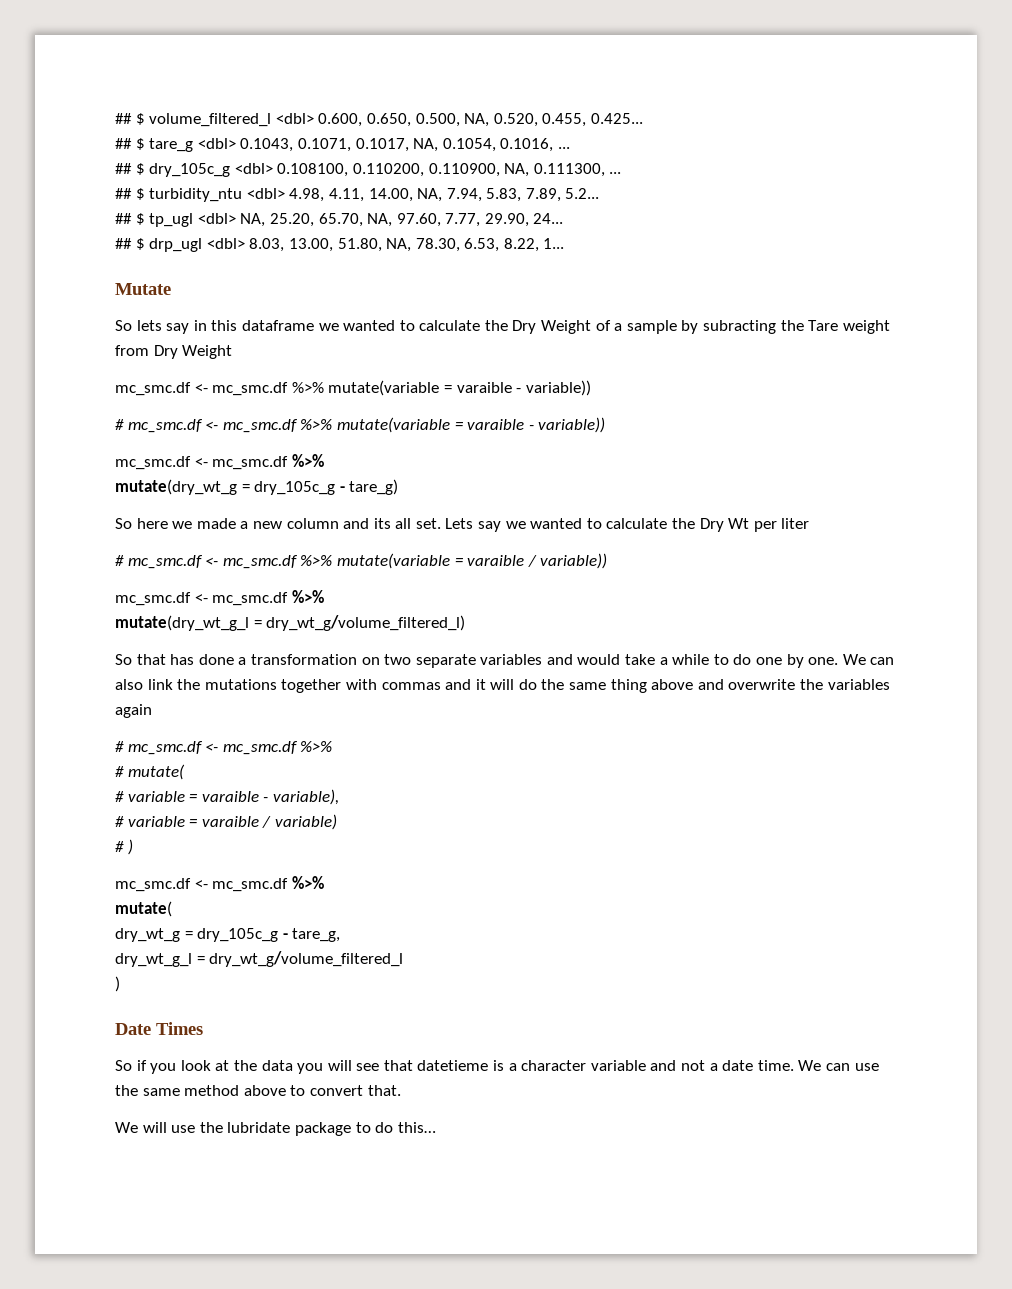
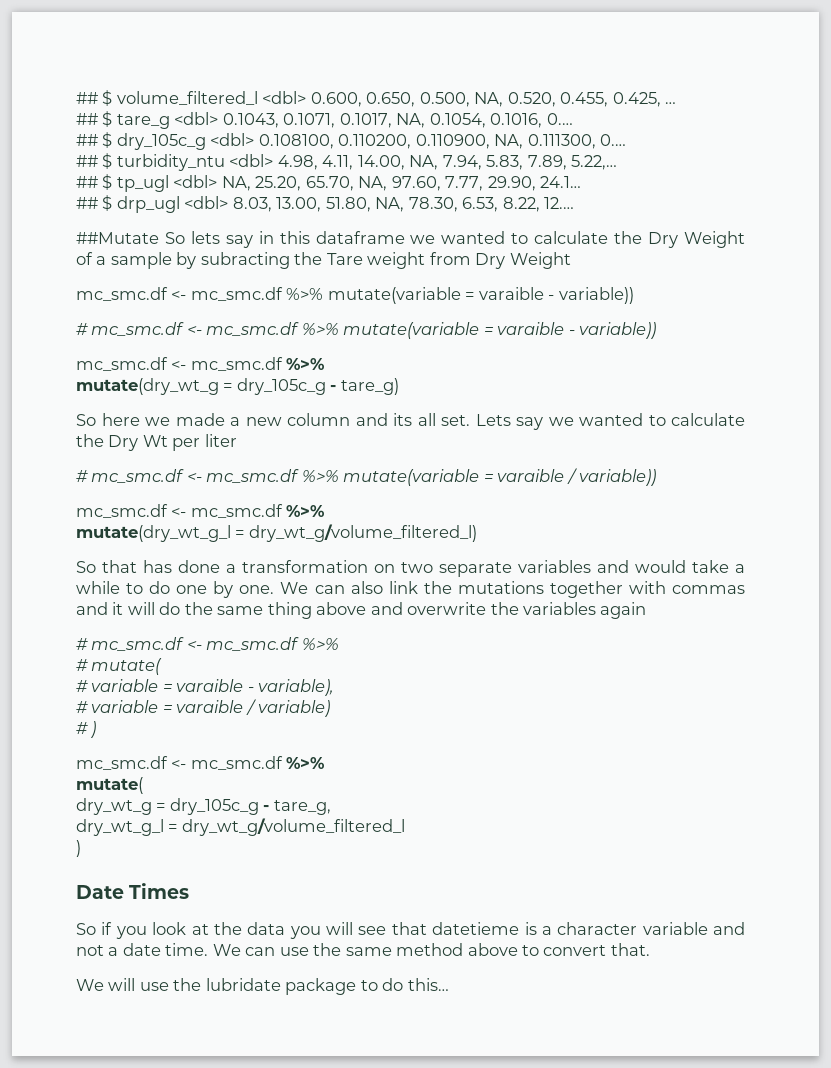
[590,113,643,124] 0.425... -> [612,92,677,107] 0.425, …
[557,147,570,149] ... -> [546,113,573,125] 0.…
[609,172,622,174] ... -> [600,134,627,146] 0.…
[565,188,600,199] 5.2... -> [571,155,618,170] 5.22,…
[533,213,564,224] 24... -> [540,176,582,188] 24.1…
[543,238,565,249] [115,283,171,295] 1... // Mutate // -> [544,197,575,209] [76,232,159,244] 12.… // ##Mutate

